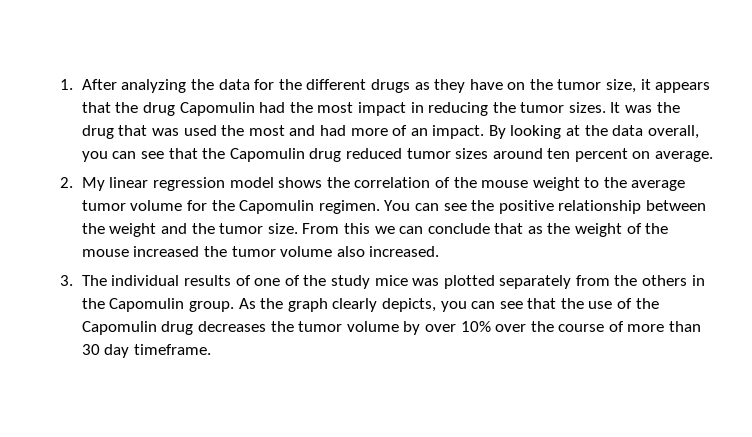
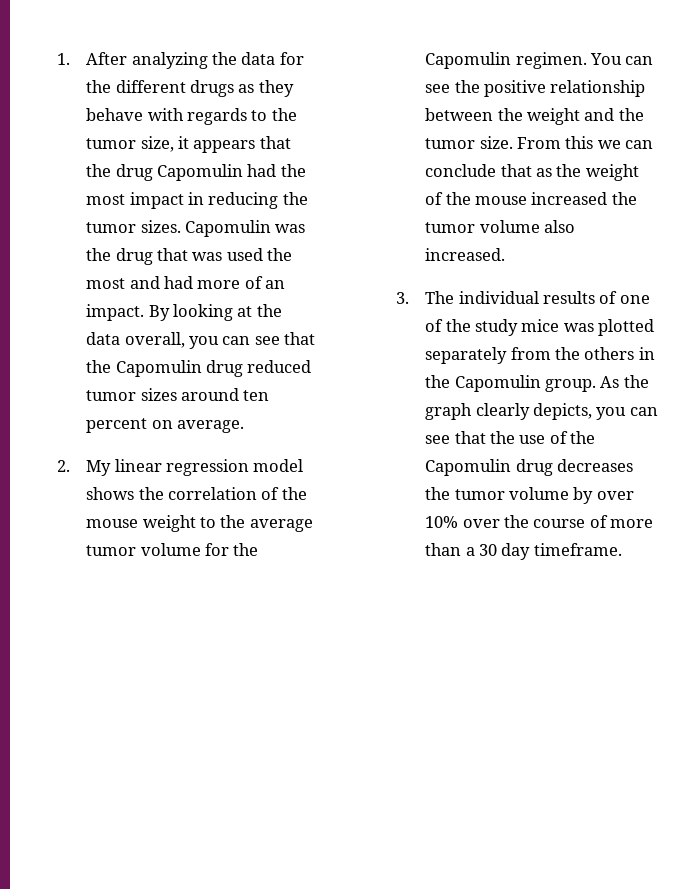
[469,79,526,90] have on -> [86,108,268,125] behave with regards to
[610,102,621,113] It -> [184,220,271,237] Capomulin
(702, 326) none -> [465,547,475,556] a

